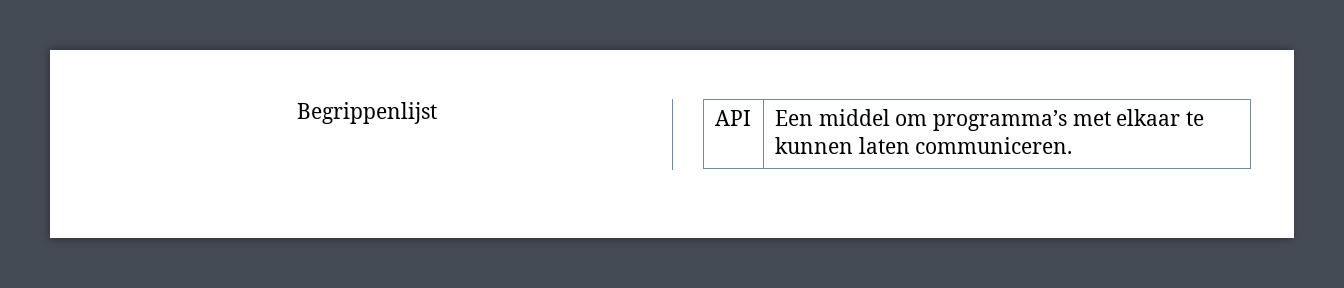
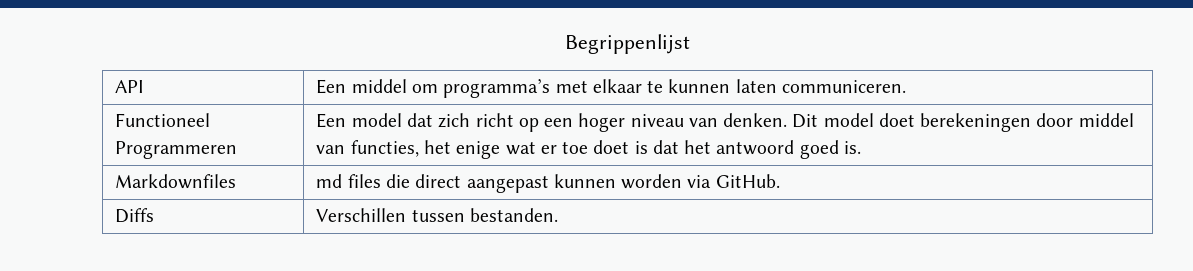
(1073, 145) none -> [115,113,211,127] [115,141,238,159] [316,113,1134,132] [316,140,861,159] [115,174,237,189] [316,174,780,193] [115,208,155,223] [316,208,559,222] // Functioneel Programmeren | Een model dat zich richt op een hoger niveau van denken. Dit model doet berekeningen door middel van functies, het enige wat er toe doet is dat het antwoord goed is. // Markdownfiles | md files die direct aangepast kunnen worden via GitHub. // Diffs | Verschillen tussen bestanden.

